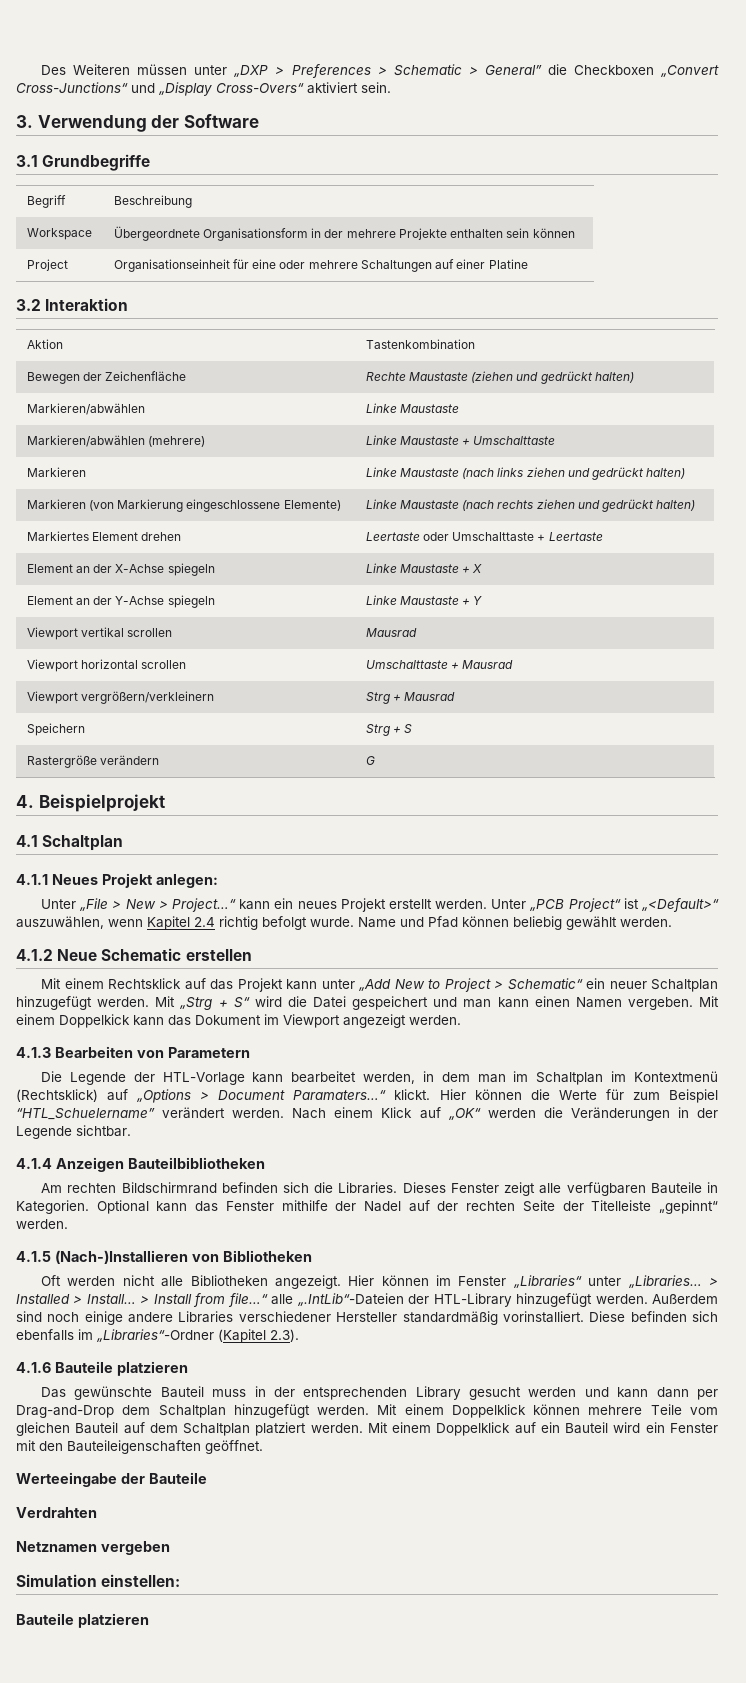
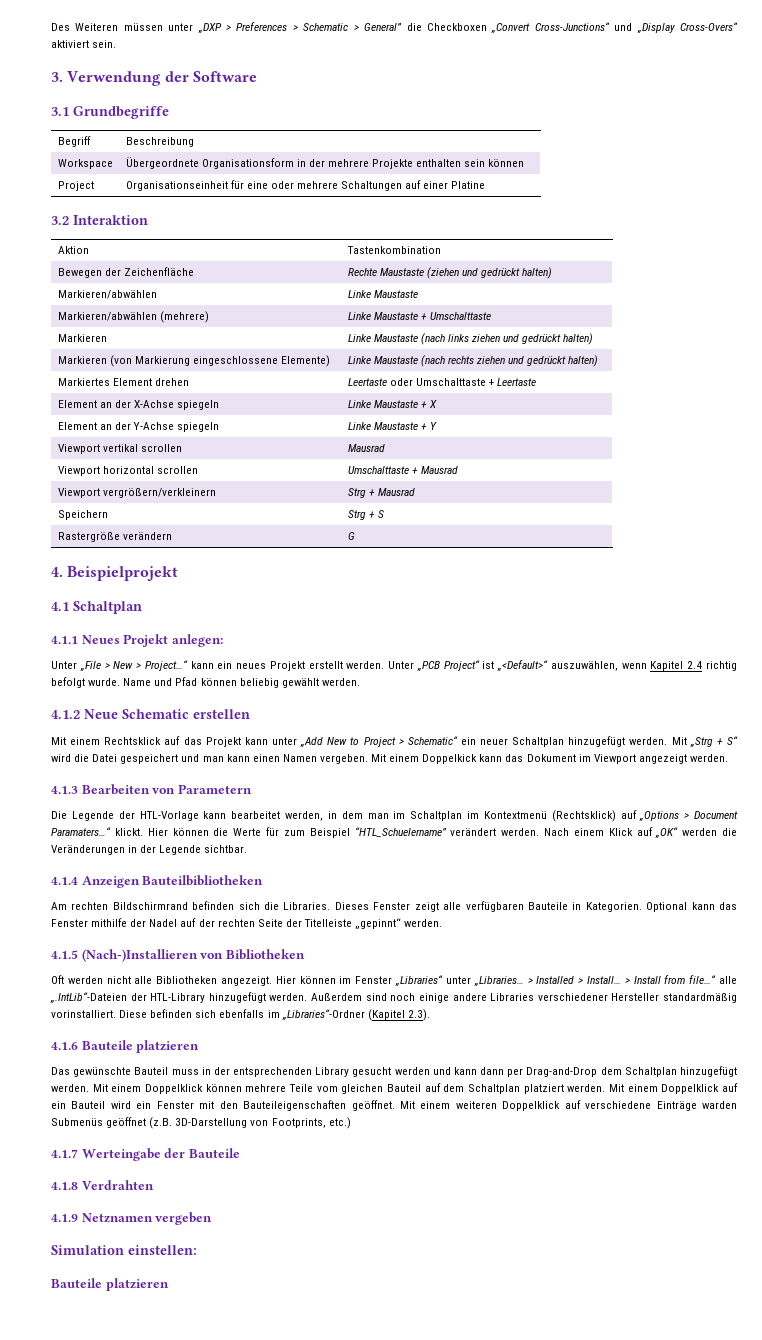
[16,1472,117,1487] // Werteeingabe -> [399,1100,737,1111] [51,1117,351,1129] [51,1148,161,1161] Mit einem weiteren Doppelklick auf verschiedene Einträge warden Submenüs geöffnet (z.B. 3D-Darstellung von Footprints, etc.) // 4.1.7 Werteingabe
(207, 1478) none -> [51,1182,78,1190] 4.1.8
(97, 1512) none -> [51,1214,78,1222] 4.1.9

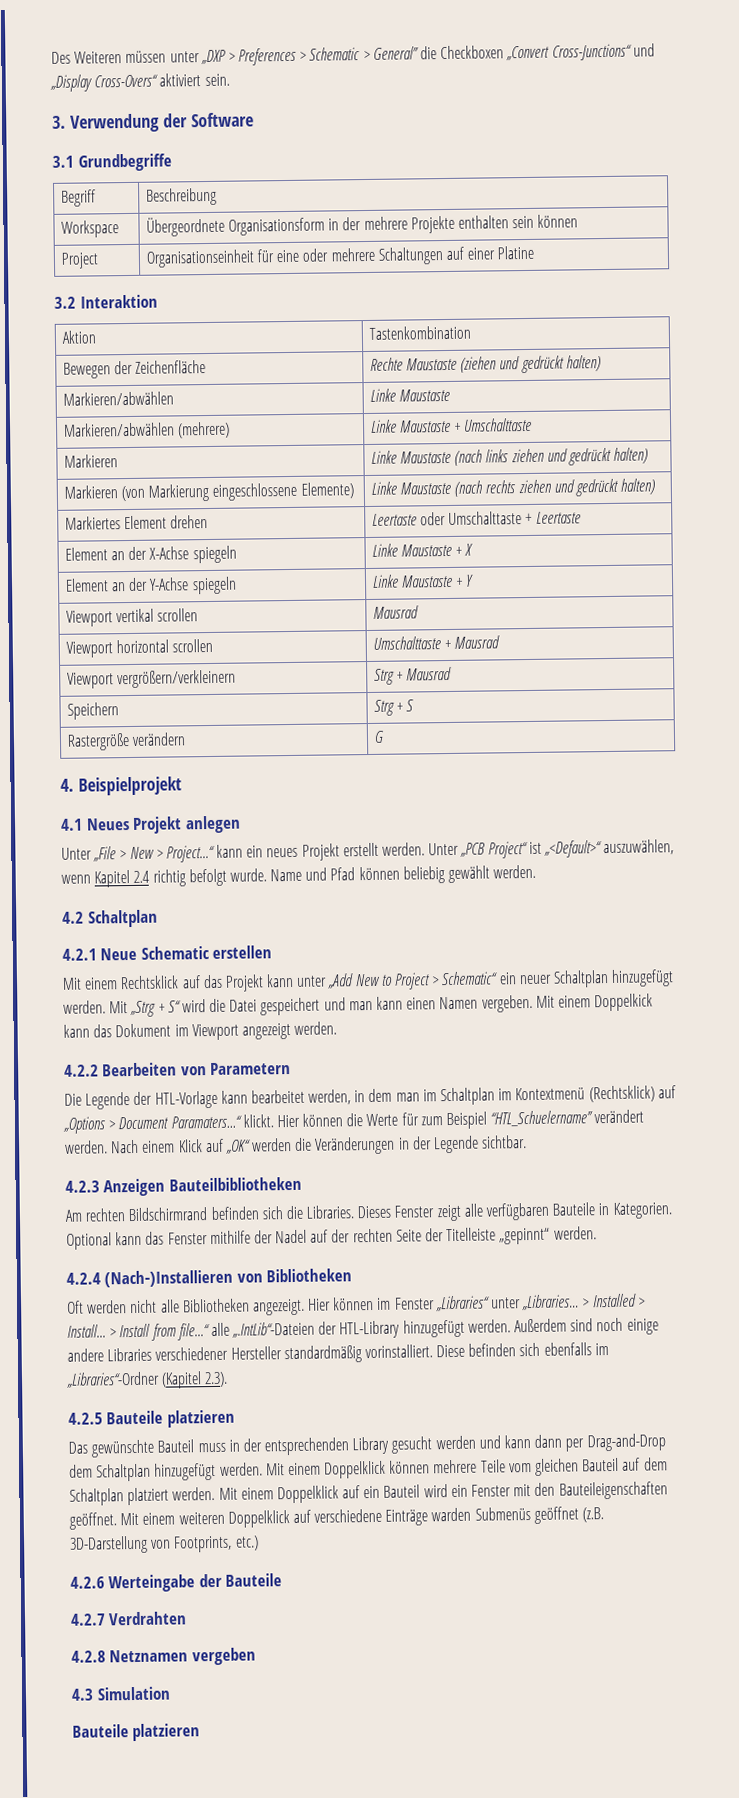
[73,601,142,614] [51,636,78,644] Schaltplan // 4.1.1 -> (83, 824) none
[171,634,223,647] anlegen: -> [184,815,241,834] anlegen
[51,710,80,719] 4.1.2 -> [62,909,158,928] [62,948,97,961] 4.2 Schaltplan // 4.2.1
[51,786,78,794] 4.1.3 -> [64,1064,99,1077] 4.2.2
[51,877,78,885] 4.1.4 -> [65,1180,100,1193] 4.2.3
[51,950,78,959] 4.1.5 -> [66,1272,101,1285] 4.2.4
[51,1042,78,1050] 4.1.6 -> [68,1412,103,1425] 4.2.5
[51,1149,78,1158] 4.1.7 -> [70,1576,105,1589] 4.2.6
[51,1182,78,1190] 4.1.8 -> [70,1613,106,1626] 4.2.7
[51,1214,78,1222] 4.1.9 -> [71,1650,106,1663] 4.2.8
(213, 1218) none -> [71,1688,94,1701] 4.3
[128,1245,197,1255] einstellen: -> (171, 1693) none

